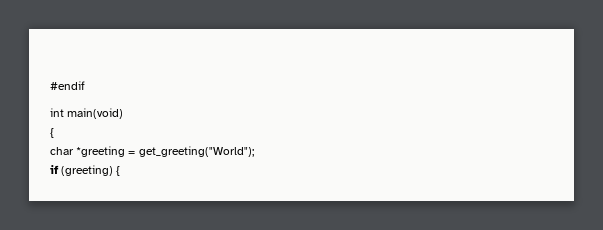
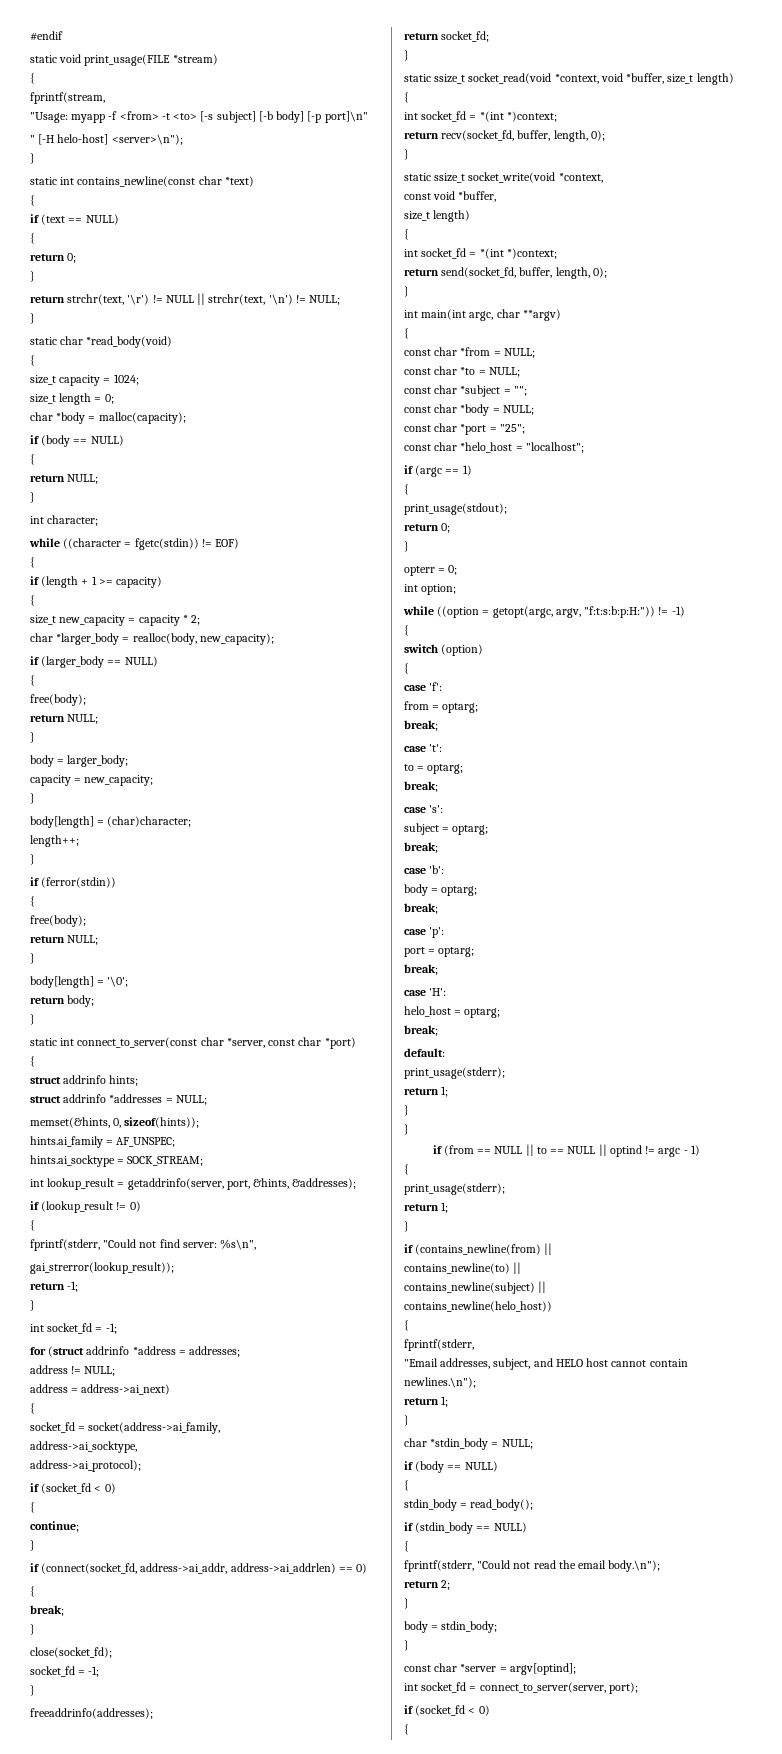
[50,108,124,119] [50,128,54,138] [50,146,254,157] [50,165,114,176] int main(void) // { // char *greeting = get_greeting("World"); // if (greeting) -> [30,54,218,66] [30,73,35,84] [30,92,105,104] [30,111,368,123] [30,134,183,145] [30,153,35,164] [30,176,254,187] [30,195,35,206] [30,214,119,225] [30,233,35,244] [30,253,77,263] [30,271,35,282] [30,293,341,305] [30,313,35,324] [30,336,173,348] [30,355,35,366] [30,374,139,386] [30,393,114,405] [30,412,186,424] [30,435,124,447] [30,454,35,465] [30,474,99,484] [30,492,35,503] [30,515,99,526] [29,538,240,550] [30,557,35,568] [30,576,163,588] [30,595,35,606] [30,615,201,626] [30,633,274,645] [30,656,158,668] [30,675,35,686] [30,694,86,706] [30,714,99,724] [30,732,35,743] [30,755,129,767] [30,775,154,786] [30,793,35,804] [30,816,192,828] [30,835,79,847] [30,854,35,865] [30,877,117,888] [30,896,35,907] [30,915,86,927] [30,935,99,945] [30,953,35,964] [30,976,129,988] [30,995,95,1007] [30,1014,35,1025] [30,1037,356,1049] [30,1056,35,1067] [30,1075,139,1086] [30,1094,207,1105] [30,1117,200,1128] [30,1136,176,1148] [30,1155,204,1167] [30,1178,357,1190] [30,1201,141,1213] [30,1220,35,1231] [30,1239,257,1251] [30,1262,174,1274] [30,1281,79,1292] [30,1300,35,1311] [30,1323,117,1334] [30,1346,241,1357] [30,1365,116,1376] [30,1384,171,1395] [30,1403,35,1414] [30,1422,221,1434] [30,1441,137,1453] [30,1460,141,1472] [30,1483,116,1494] [30,1502,35,1513] [30,1521,79,1532] [30,1540,35,1551] [30,1563,368,1574] [30,1586,35,1597] [30,1605,64,1616] [30,1624,35,1635] [30,1647,112,1658] [30,1666,100,1677] [30,1685,35,1696] [30,1708,153,1719] [404,31,490,42] [404,50,409,61] [404,73,734,85] [404,92,409,103] [404,111,557,122] [404,130,605,142] [404,149,409,160] [404,172,603,183] [404,191,497,202] [404,210,471,222] [404,229,409,240] [404,248,557,259] [404,267,607,279] [404,286,409,297] [404,309,561,321] [404,328,409,339] [404,347,535,358] [404,366,520,377] [404,385,527,397] [404,404,534,416] [404,423,525,435] [404,442,584,453] [404,465,472,477] [404,484,409,495] [404,503,507,515] [404,523,451,533] [404,541,409,552] [404,565,458,576] [404,584,457,595] [403,606,685,618] [404,625,409,636] [404,644,484,656] [404,663,409,674] [404,682,443,691] [404,701,479,713] [404,720,438,731] [404,744,443,752] [404,764,464,774] [404,781,438,792] [404,805,444,813] [404,823,489,835] [404,842,438,853] [404,865,445,874] [404,884,478,896] [404,903,438,914] [404,927,445,938] [404,947,475,957] [404,964,438,975] [404,988,447,996] [404,1006,501,1018] [404,1025,438,1036] [404,1048,445,1057] [404,1067,505,1079] [404,1086,449,1097] [404,1105,409,1116] [404,1124,409,1135] [432,1144,700,1157] [404,1164,409,1175] [404,1183,505,1195] [404,1202,449,1213] [404,1221,409,1232] [404,1243,553,1255] [404,1262,522,1274] [404,1281,547,1294] [404,1301,552,1312] [404,1320,409,1331] [404,1339,474,1351] [404,1358,688,1370] [404,1377,476,1388] [404,1396,449,1407] [404,1415,409,1426] [404,1438,533,1450] [404,1461,498,1473] [404,1480,409,1491] [404,1499,534,1511] [404,1522,527,1534] [404,1541,409,1552] [404,1560,661,1572] [404,1580,451,1590] [404,1598,409,1609] [404,1621,498,1633] [404,1640,409,1651] [404,1663,576,1675] [404,1682,638,1694] [404,1705,490,1716] static void print_usage(FILE *stream) // { // fprintf(stream, // "Usage: myapp -f <from> -t <to> [-s subject] [-b body] [-p port]\n" // " [-H helo-host] <server>\n"); // } // static int contains_newline(const char *text) // { // if (text == NULL) // { // return 0; // } // return strchr(text, '\r') != NULL || strchr(text, '\n') != NULL; // } // static char *read_body(void) // { // size_t capacity = 1024; // size_t length = 0; // char *body = malloc(capacity); // if (body == NULL) // { // return NULL; // } // int character; // while ((character = fgetc(stdin)) != EOF) // { // if (length + 1 >= capacity) // { // size_t new_capacity = capacity * 2; // char *larger_body = realloc(body, new_capacity); // if (larger_body == NULL) // { // free(body); // return NULL; // } // body = larger_body; // capacity = new_capacity; // } // body[length] = (char)character; // length++; // } // if (ferror(stdin)) // { // free(body); // return NULL; // } // body[length] = '\0'; // return body; // } // static int connect_to_server(const char *server, const char *port) // { // struct addrinfo hints; // struct addrinfo *addresses = NULL; // memset(&hints, 0, sizeof(hints)); // hints.ai_family = AF_UNSPEC; // hints.ai_socktype = SOCK_STREAM; // int lookup_result = getaddrinfo(server, port, &hints, &addresses); // if (lookup_result != 0) // { // fprintf(stderr, "Could not find server: %s\n", // gai_strerror(lookup_result)); // return -1; // } // int socket_fd = -1; // for (struct addrinfo *address = addresses; // address != NULL; // address = address->ai_next) // { // socket_fd = socket(address->ai_family, // address->ai_socktype, // address->ai_protocol); // if (socket_fd < 0) // { // continue; // } // if (connect(socket_fd, address->ai_addr, address->ai_addrlen) == 0) // { // break; // } // close(socket_fd); // socket_fd = -1; // } // freeaddrinfo(addresses); // return socket_fd; // } // static ssize_t socket_read(void *context, void *buffer, size_t length) // { // int socket_fd = *(int *)context; // return recv(socket_fd, buffer, length, 0); // } // static ssize_t socket_write(void *context, // const void *buffer, // size_t length) // { // int socket_fd = *(int *)context; // return send(socket_fd, buffer, length, 0); // } // int main(int argc, char **argv) // { // const char *from = NULL; // const char *to = NULL; // const char *subject = ""; // const char *body = NULL; // const char *port = "25"; // const char *helo_host = "localhost"; // if (argc == 1) // { // print_usage(stdout); // return 0; // } // opterr = 0; // int option; // while ((option = getopt(argc, argv, "f:t:s:b:p:H:")) != -1) // { // switch (option) // { // case 'f': // from = optarg; // break; // case 't': // to = optarg; // break; // case 's': // subject = optarg; // break; // case 'b': // body = optarg; // break; // case 'p': // port = optarg; // break; // case 'H': // helo_host = optarg; // break; // default: // print_usage(stderr); // return 1; // } // } // if (from == NULL || to == NULL || optind != argc - 1) // { // print_usage(stderr); // return 1; // } // if (contains_newline(from) || // contains_newline(to) || // contains_newline(subject) || // contains_newline(helo_host)) // { // fprintf(stderr, // "Email addresses, subject, and HELO host cannot contain newlines.\n"); // return 1; // } // char *stdin_body = NULL; // if (body == NULL) // { // stdin_body = read_body(); // if (stdin_body == NULL) // { // fprintf(stderr, "Could not read the email body.\n"); // return 2; // } // body = stdin_body; // } // const char *server = argv[optind]; // int socket_fd = connect_to_server(server, port); // if (socket_fd < 0) //

